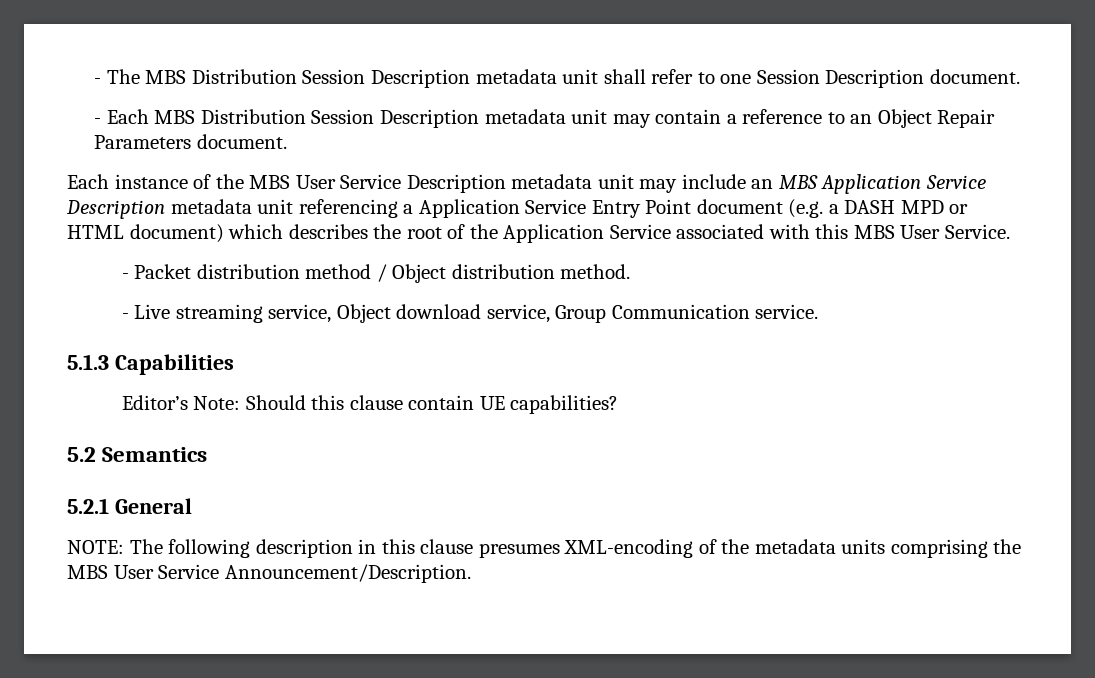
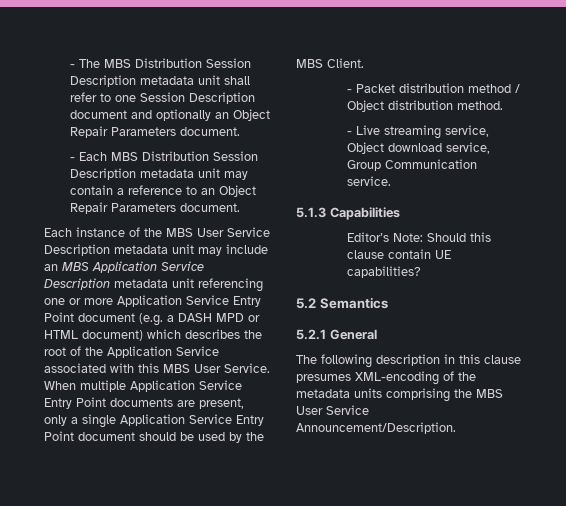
(925, 78) none -> [69,109,270,121] [69,126,176,138] document and optionally an Object Repair Parameters
[403,204,414,214] a -> [44,298,113,305] one or more
(1011, 231) none -> [44,380,242,392] [44,397,244,409] [44,414,264,428] [44,431,264,443] [296,58,364,68] When multiple Application Service Entry Point documents are present, only a single Application Service Entry Point document should be used by the MBS Client.
[67,540,124,554] NOTE: -> (377, 334) none

